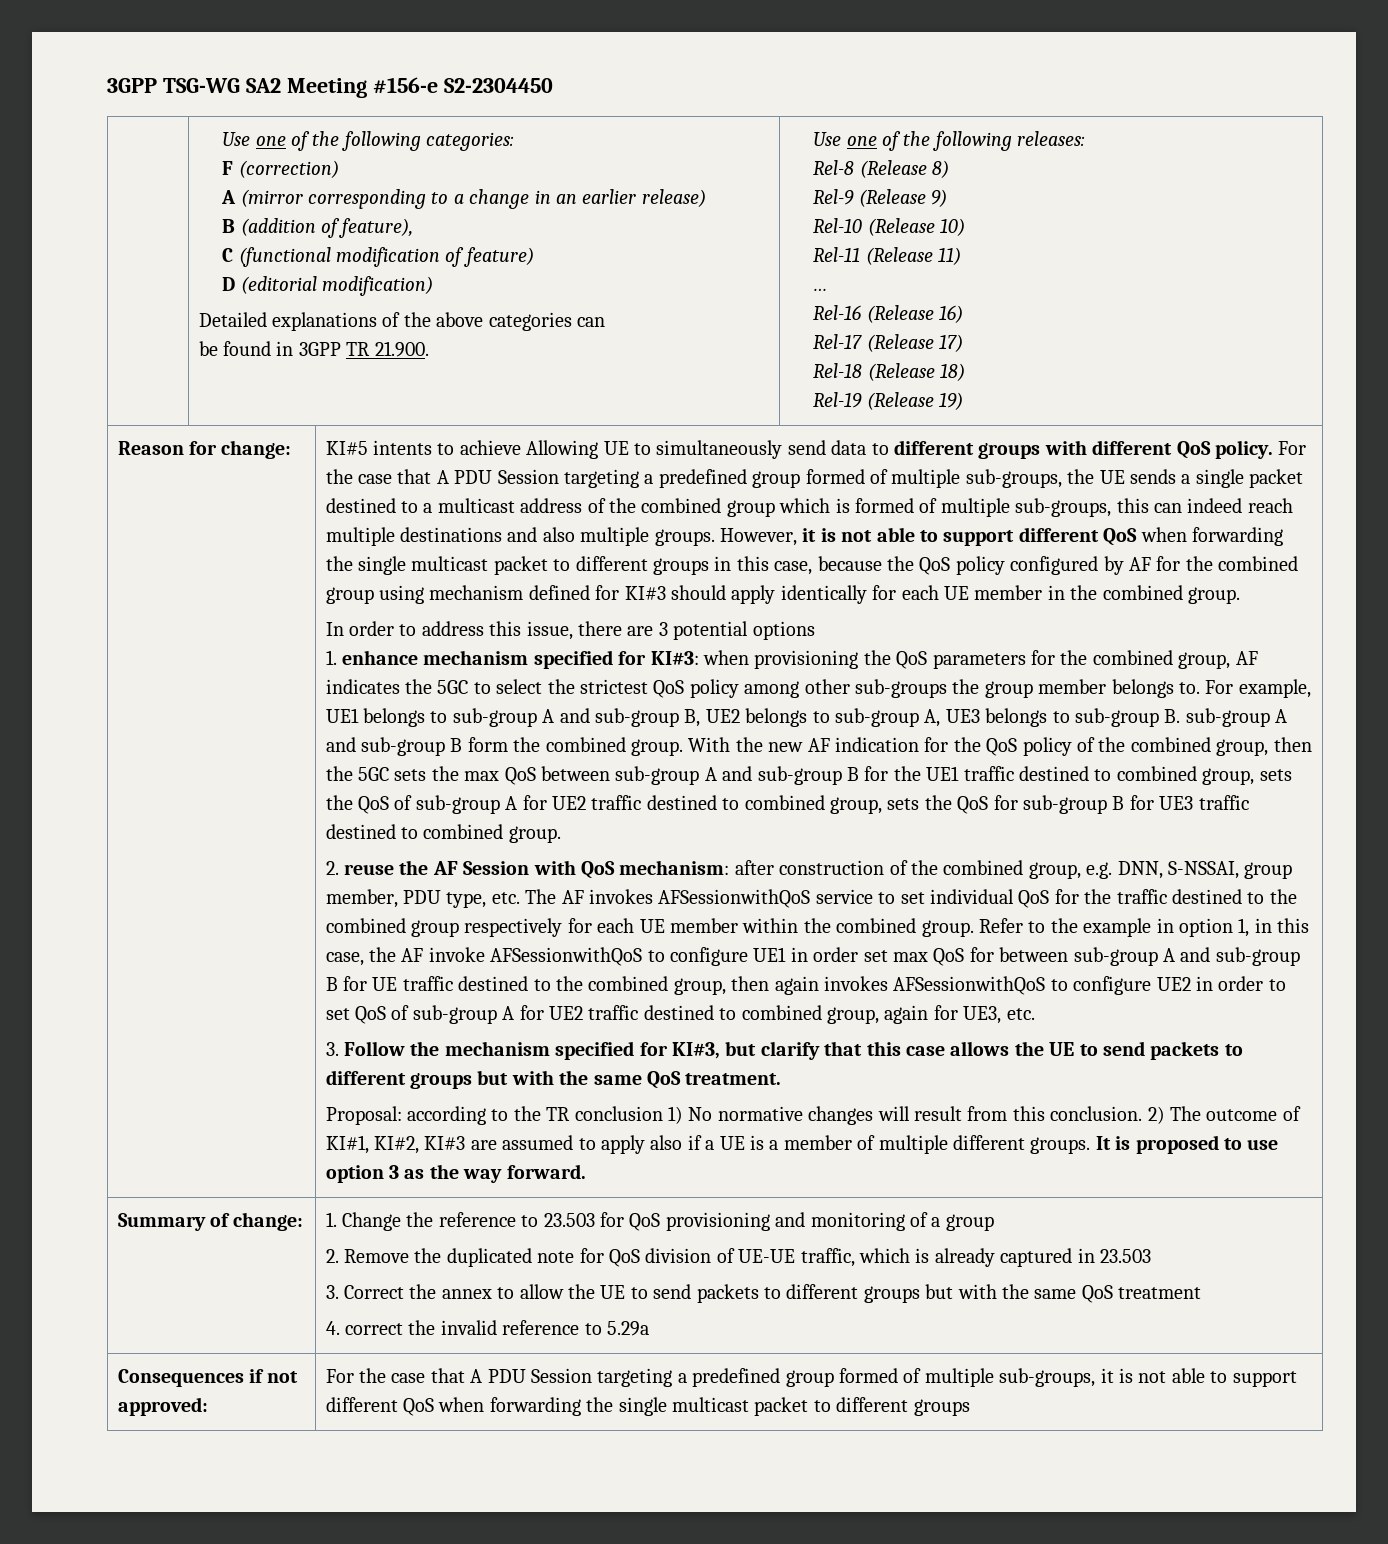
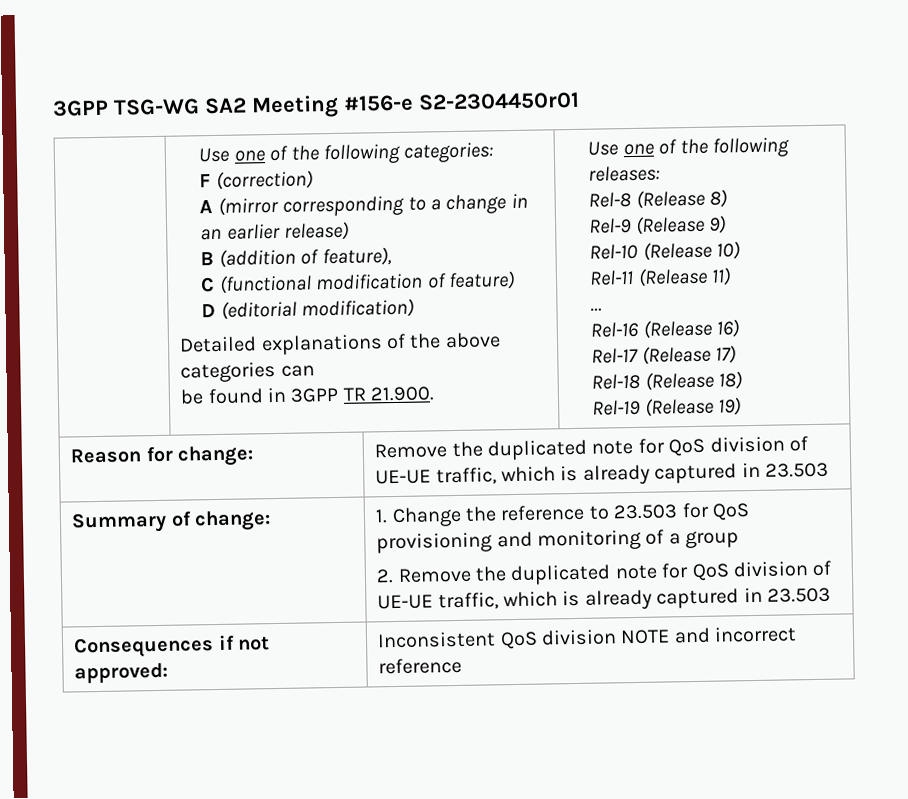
[443,78,553,93] S2-2304450 -> [417,91,580,111] S2-2304450r01
[325,440,1307,459] [325,469,1304,488] [325,498,1293,517] [325,527,1284,546] [325,556,1299,575] [325,585,1241,604] [325,621,815,640] [325,650,1258,669] [325,679,1311,698] [325,708,1288,727] [325,737,1312,756] [325,766,1292,785] [325,795,1249,814] [325,824,561,843] [325,860,1293,879] [325,889,1297,908] [325,918,1310,937] [325,947,1300,966] [325,976,1286,995] [325,1005,1035,1024] [325,1041,1243,1060] [325,1070,782,1089] [325,1106,1301,1125] [325,1135,1279,1154] [325,1164,586,1183] KI#5 intents to achieve Allowing UE to simultaneously send data to different groups with different QoS policy. For the case that A PDU Session targeting a predefined group formed of multiple sub-groups, the UE sends a single packet destined to a multicast address of the combined group which is formed of multiple sub-groups, this can indeed reach multiple destinations and also multiple groups. However, it is not able to support different QoS when forwarding the single multicast packet to different groups in this case, because the QoS policy configured by AF for the combined group using mechanism defined for KI#3 should apply identically for each UE member in the combined group. // In order to address this issue, there are 3 potential options // 1. enhance mechanism specified for KI#3: when provisioning the QoS parameters for the combined group, AF indicates the 5GC to select the strictest QoS policy among other sub-groups the group member belongs to. For example, UE1 belongs to sub-group A and sub-group B, UE2 belongs to sub-group A, UE3 belongs to sub-group B. sub-group A and sub-group B form the combined group. With the new AF indication for the QoS policy of the combined group, then the 5GC sets the max QoS between sub-group A and sub-group B for the UE1 traffic destined to combined group, sets the QoS of sub-group A for UE2 traffic destined to combined group, sets the QoS for sub-group B for UE3 traffic destined to combined group. // 2. reuse the AF Session with QoS mechanism: after construction of the combined group, e.g. DNN, S-NSSAI, group member, PDU type, etc. The AF invokes AFSessionwithQoS service to set individual QoS for the traffic destined to the combined group respectively for each UE member within the combined group. Refer to the example in option 1, in this case, the AF invoke AFSessionwithQoS to configure UE1 in order set max QoS for between sub-group A and sub-group B for UE traffic destined to the combined group, then again invokes AFSessionwithQoS to configure UE2 in order to set QoS of sub-group A for UE2 traffic destined to combined group, again for UE3, etc. // 3. Follow the mechanism specified for KI#3, but clarify that this case allows the UE to send packets to different groups but with the same QoS treatment. // Proposal: according to the TR conclusion 1) No normative changes will result from this conclusion. 2) The outcome of KI#1, KI#2, KI#3 are assumed to apply also if a UE is a member of multiple different groups. It is proposed to use option 3 as the way forward. -> [374,436,808,461] [375,462,829,486] Remove the duplicated note for QoS division of UE-UE traffic, which is already captured in 23.503
[325,1284,1202,1303] [325,1320,650,1336] [117,1369,299,1387] [117,1397,208,1416] [325,1368,1297,1387] [325,1397,970,1416] // 3. Correct the annex to allow the UE to send packets to different groups but with the same QoS treatment // 4. correct the invalid reference to 5.29a // Consequences if not approved: | For the case that A PDU Session targeting a predefined group formed of multiple sub-groups, it is not able to support different QoS when forwarding the single multicast packet to different groups -> [73,634,270,659] [74,662,169,684] [377,626,798,650] [378,657,463,675] // Consequences if not approved: | Inconsistent QoS division NOTE and incorrect reference

